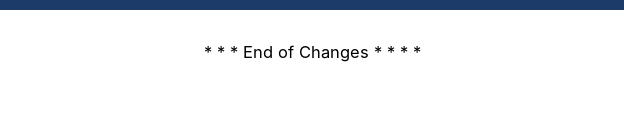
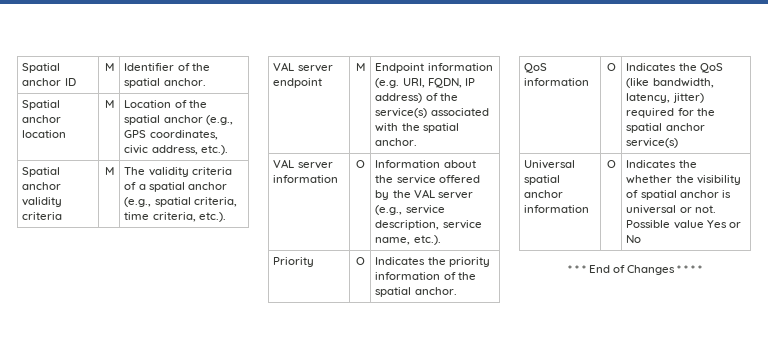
(203, 52) none -> [22,63,61,73] [22,78,76,86] [104,63,114,71] [124,63,210,71] [124,78,206,88] [22,100,61,110] [22,115,62,123] [22,130,67,138] [104,100,114,108] [124,100,207,108] [124,115,233,125] [124,130,218,140] [124,145,228,155] [22,167,61,177] [22,182,62,190] [22,197,63,207] [22,212,63,220] [104,167,114,175] [124,167,232,177] [124,182,227,192] [124,197,237,207] [124,212,226,222] [273,62,333,72] [273,78,323,88] [355,63,365,71] [375,63,493,73] [375,78,475,88] [375,93,458,103] [375,108,489,118] [375,123,459,133] [375,138,418,146] [273,159,333,169] [273,175,339,183] [355,160,365,168] [375,160,476,168] [375,175,480,184] [375,189,473,200] [375,205,445,215] [375,220,482,230] [375,235,441,245] [273,257,315,267] [355,257,365,265] [375,257,490,267] [375,272,476,280] [375,287,457,297] [524,63,548,73] [524,78,590,86] [606,63,616,71] [626,63,723,73] [626,78,714,88] [626,93,704,103] [626,108,715,118] [626,123,705,133] [626,138,679,148] [524,160,576,169] [524,175,561,185] [524,190,564,198] [524,205,590,213] [606,160,616,168] [626,160,697,168] [626,175,741,185] [626,190,731,200] [626,205,716,214] [626,220,741,229] [626,235,642,243] Spatial anchor ID | M | Identifier of the spatial anchor. // Spatial anchor location | M | Location of the spatial anchor (e.g., GPS coordinates, civic address, etc.). // Spatial anchor validity criteria | M | The validity criteria of a spatial anchor (e.g., spatial criteria, time criteria, etc.). // VAL server endpoint | M | Endpoint information (e.g. URI, FQDN, IP address) of the service(s) associated with the spatial anchor. // VAL server information | O | Information about the service offered by the VAL server (e.g., service description, service name, etc.). // Priority | O | Indicates the priority information of the spatial anchor. // QoS information | O | Indicates the QoS (like bandwidth, latency, jitter) required for the spatial anchor service(s) // Universal spatial anchor information | O | Indicates the whether the visibility of spatial anchor is universal or not. Possible value Yes or No //

